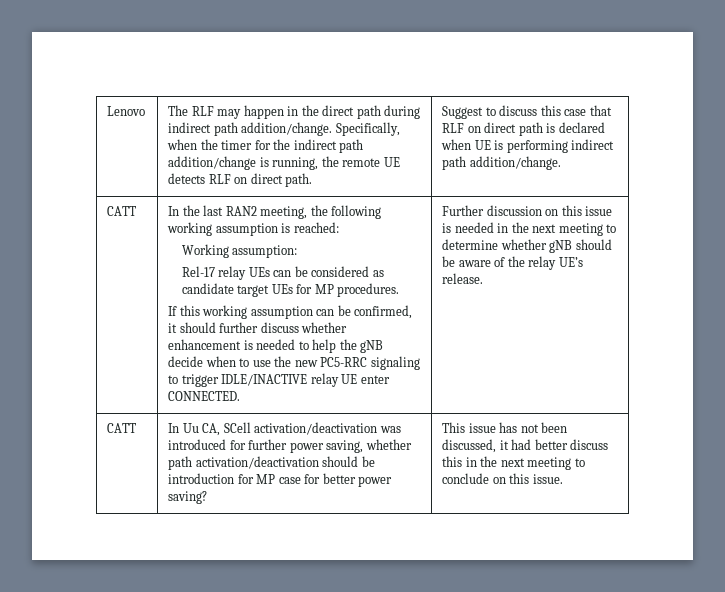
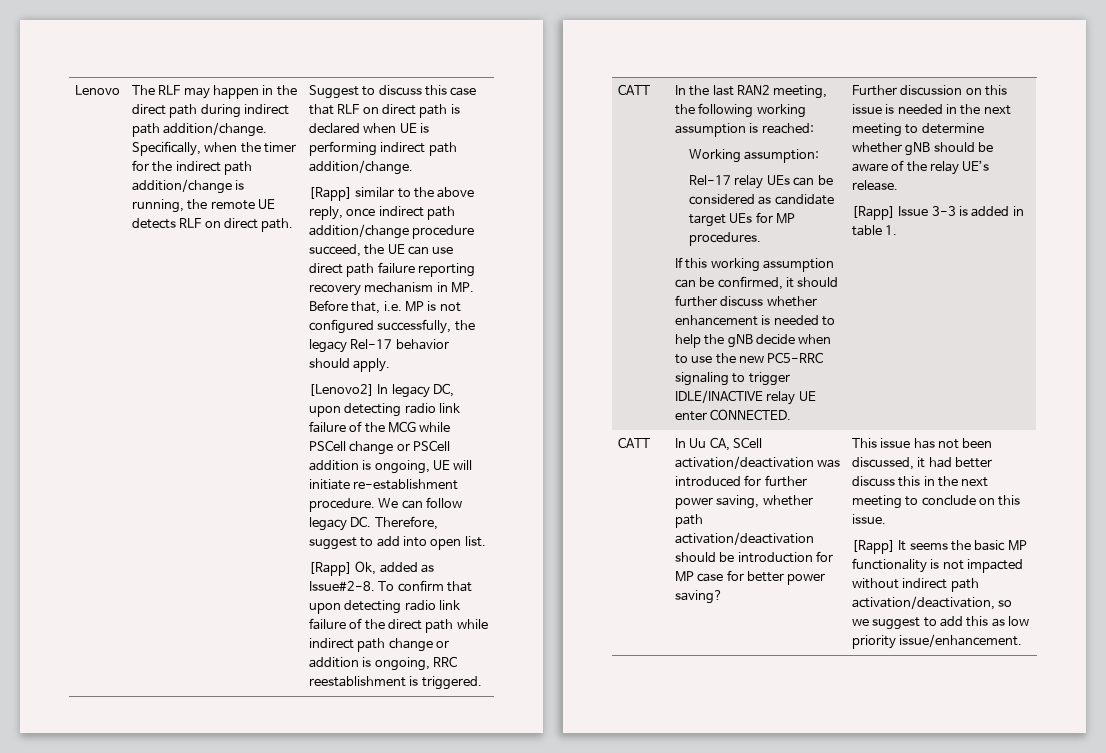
(561, 163) none -> [308,187,475,201] [308,206,455,220] [308,224,475,239] [308,244,454,257] [308,262,475,277] [308,282,474,296] [308,300,461,314] [308,319,475,334] [308,339,449,353] [308,358,391,372] [308,383,454,398] [308,403,460,417] [308,421,451,433] [308,440,450,455] [308,460,473,474] [308,479,459,490] [308,497,462,512] [308,516,438,531] [308,536,486,550] [308,561,434,576] [308,580,472,592] [308,600,460,614] [308,618,488,633] [308,638,449,652] [308,656,457,671] [308,676,482,690] // [Rapp] similar to the above reply, once indirect path addition/change procedure succeed, the UE can use direct path failure reporting recovery mechanism in MP. Before that, i.e. MP is not configured successfully, the legacy Rel-17 behavior should apply. // [Lenovo2] In legacy DC, upon detecting radio link failure of the MCG while PSCell change or PSCell addition is ongoing, UE will initiate re-establishment procedure. We can follow legacy DC. Therefore, suggest to add into open list. // [Rapp] Ok, added as Issue#2-8. To confirm that upon detecting radio link failure of the direct path while indirect path change or addition is ongoing, RRC reestablishment is triggered.
(484, 278) none -> [851,206,1024,220] [851,225,898,236] // [Rapp] Issue 3-3 is added in table 1.
(563, 479) none -> [851,540,1027,554] [851,558,1023,573] [851,578,979,592] [851,596,1013,610] [851,616,1030,630] [851,634,1023,649] // [Rapp] It seems the basic MP functionality is not impacted without indirect path activation/deactivation, so we suggest to add this as low priority issue/enhancement.

